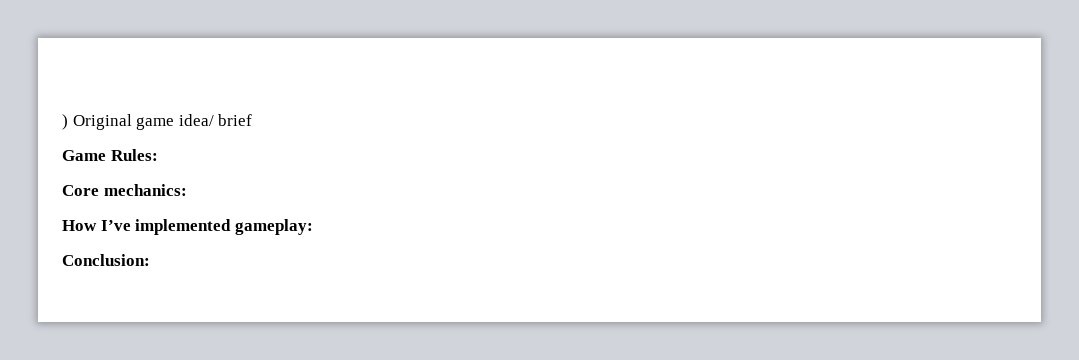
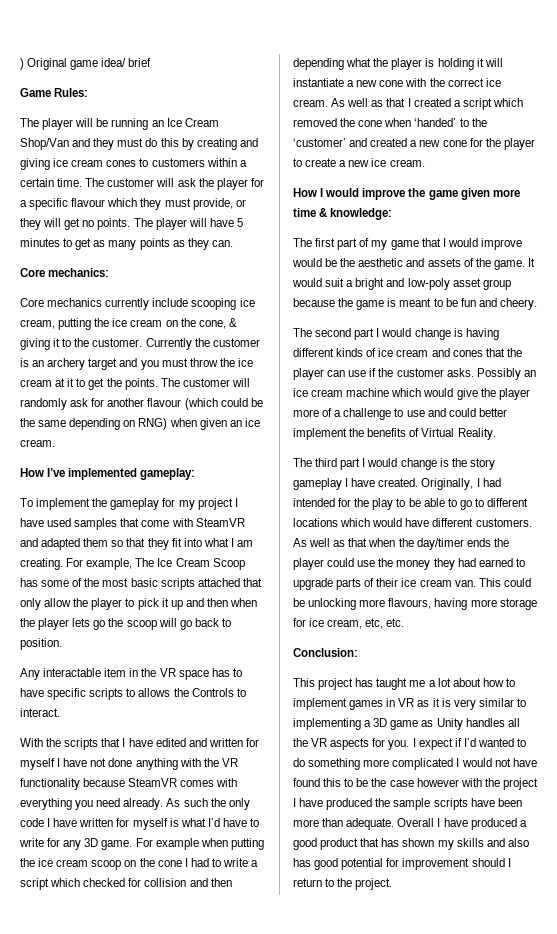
[62,184,187,196] [62,219,313,235] [62,254,150,266] Core mechanics: // How I’ve implemented gameplay: // Conclusion: -> [20,118,219,130] [20,138,258,150] [20,158,247,170] [20,178,264,190] [20,198,246,210] [20,218,243,230] [20,238,233,250] [20,268,110,277] [20,298,255,310] [20,318,237,330] [20,338,260,350] [20,358,253,370] [20,378,250,390] [20,398,263,410] [20,418,260,430] [20,439,55,447] [20,468,196,480] [20,498,238,510] [20,518,245,530] [20,538,254,550] [20,558,245,570] [20,578,262,590] [20,598,258,610] [20,618,231,630] [20,638,62,650] [20,668,242,680] [20,688,246,700] [20,708,60,717] [20,738,259,750] [20,758,238,770] [20,778,238,790] [20,798,250,810] [20,818,260,830] [19,838,264,850] [20,858,259,870] [20,878,232,890] [293,58,503,70] [293,78,501,87] [293,98,523,110] [293,118,487,127] [293,138,535,150] [293,158,425,167] [293,188,520,200] [293,208,393,220] [293,238,522,250] [292,258,535,270] [292,278,511,290] [293,298,537,310] [293,328,499,340] [293,348,522,357] [293,368,536,380] [293,388,530,400] [293,408,507,420] [293,428,496,440] [293,458,495,470] [293,478,501,490] [293,498,529,510] [293,518,532,527] [293,538,509,550] [293,558,525,570] [293,578,531,590] [293,598,537,610] [293,618,405,629] [293,648,358,657] [293,678,515,690] [293,698,526,710] [293,718,520,730] [293,738,527,750] [293,758,537,770] [293,778,538,790] [293,798,522,810] [293,818,527,830] [293,838,529,850] [293,858,511,870] [293,878,393,890] The player will be running an Ice Cream Shop/Van and they must do this by creating and giving ice cream cones to customers within a certain time. The customer will ask the player for a specific flavour which they must provide, or they will get no points. The player will have 5 minutes to get as many points as they can. // Core mechanics: // Core mechanics currently include scooping ice cream, putting the ice cream on the cone, & giving it to the customer. Currently the customer is an archery target and you must throw the ice cream at it to get the points. The customer will randomly ask for another flavour (which could be the same depending on RNG) when given an ice cream. // How I’ve implemented gameplay: // To implement the gameplay for my project I have used samples that come with SteamVR and adapted them so that they fit into what I am creating. For example, The Ice Cream Scoop has some of the most basic scripts attached that only allow the player to pick it up and then when the player lets go the scoop will go back to position. // Any interactable item in the VR space has to have specific scripts to allows the Controls to interact. // With the scripts that I have edited and written for myself I have not done anything with the VR functionality because SteamVR comes with everything you need already. As such the only code I have written for myself is what I’d have to write for any 3D game. For example when putting the ice cream scoop on the cone I had to write a script which checked for collision and then depending what the player is holding it will instantiate a new cone with the correct ice cream. As well as that I created a script which removed the cone when ‘handed’ to the ‘customer’ and created a new cone for the player to create a new ice cream. // How I would improve the game given more time & knowledge: // The first part of my game that I would improve would be the aesthetic and assets of the game. It would suit a bright and low-poly asset group because the game is meant to be fun and cheery. // The second part I would change is having different kinds of ice cream and cones that the player can use if the customer asks. Possibly an ice cream machine which would give the player more of a challenge to use and could better implement the benefits of Virtual Reality. // The third part I would change is the story gameplay I have created. Originally, I had intended for the play to be able to go to different locations which would have different customers. As well as that when the day/timer ends the player could use the money they had earned to upgrade parts of their ice cream van. This could be unlocking more flavours, having more storage for ice cream, etc, etc. // Conclusion: // This project has taught me a lot about how to implement games in VR as it is very similar to implementing a 3D game as Unity handles all the VR aspects for you. I expect if I’d wanted to do something more complicated I would not have found this to be the case however with the project I have produced the sample scripts have been more than adequate. Overall I have produced a good product that has shown my skills and also has good potential for improvement should I return to the project.

